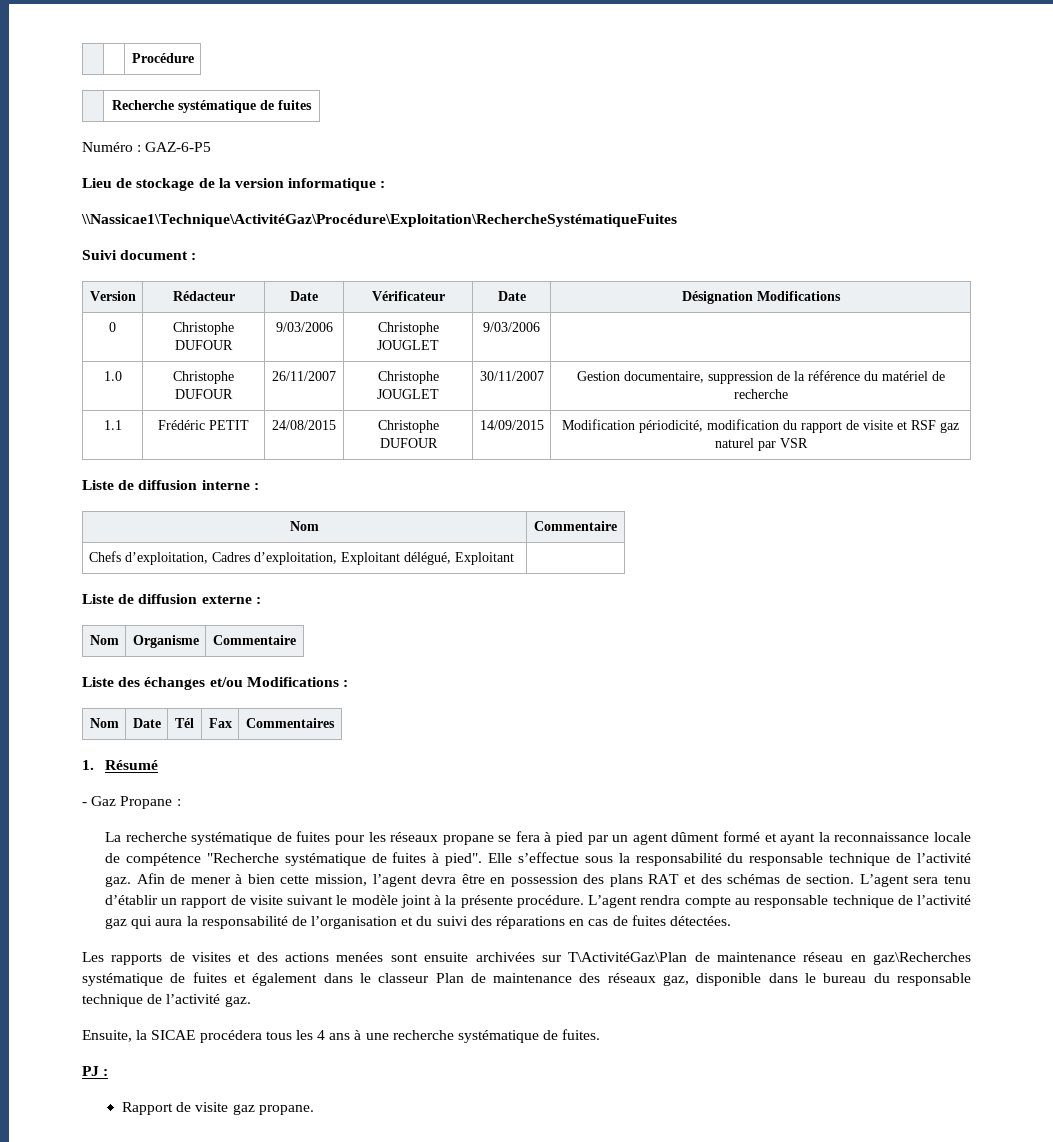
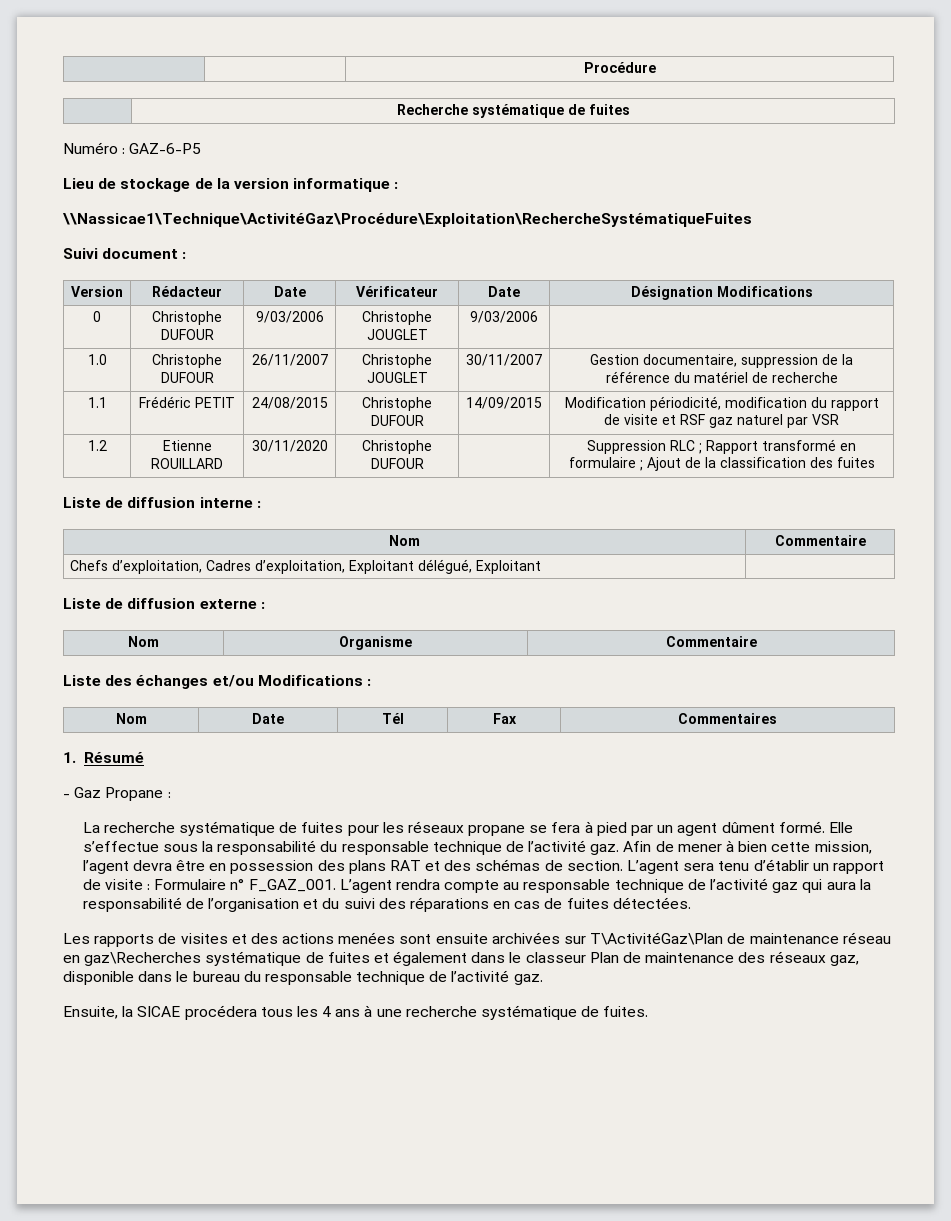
(808, 443) none -> [87,440,107,451] [162,440,212,451] [151,458,223,469] [251,440,328,452] [362,440,432,454] [370,458,424,469] [587,439,856,454] [568,457,875,471] // 1.2 | Etienne ROUILLARD | 30/11/2020 | Christophe DUFOUR | | Suppression RLC ; Rapport transformé en formulaire ; Ajout de la classification des fuites
[723,831,971,845] [104,852,483,866] formé et ayant la reconnaissance locale de compétence "Recherche systématique de fuites à pied". -> [778,821,825,833] formé.
[287,895,584,908] suivant le modèle joint à la présente procédure. -> [146,879,336,892] : Formulaire n° F_GAZ_001.
[82,1066,109,1076] [122,1102,314,1115] // PJ : // Rapport de visite gaz propane. -> (649, 1011) none

